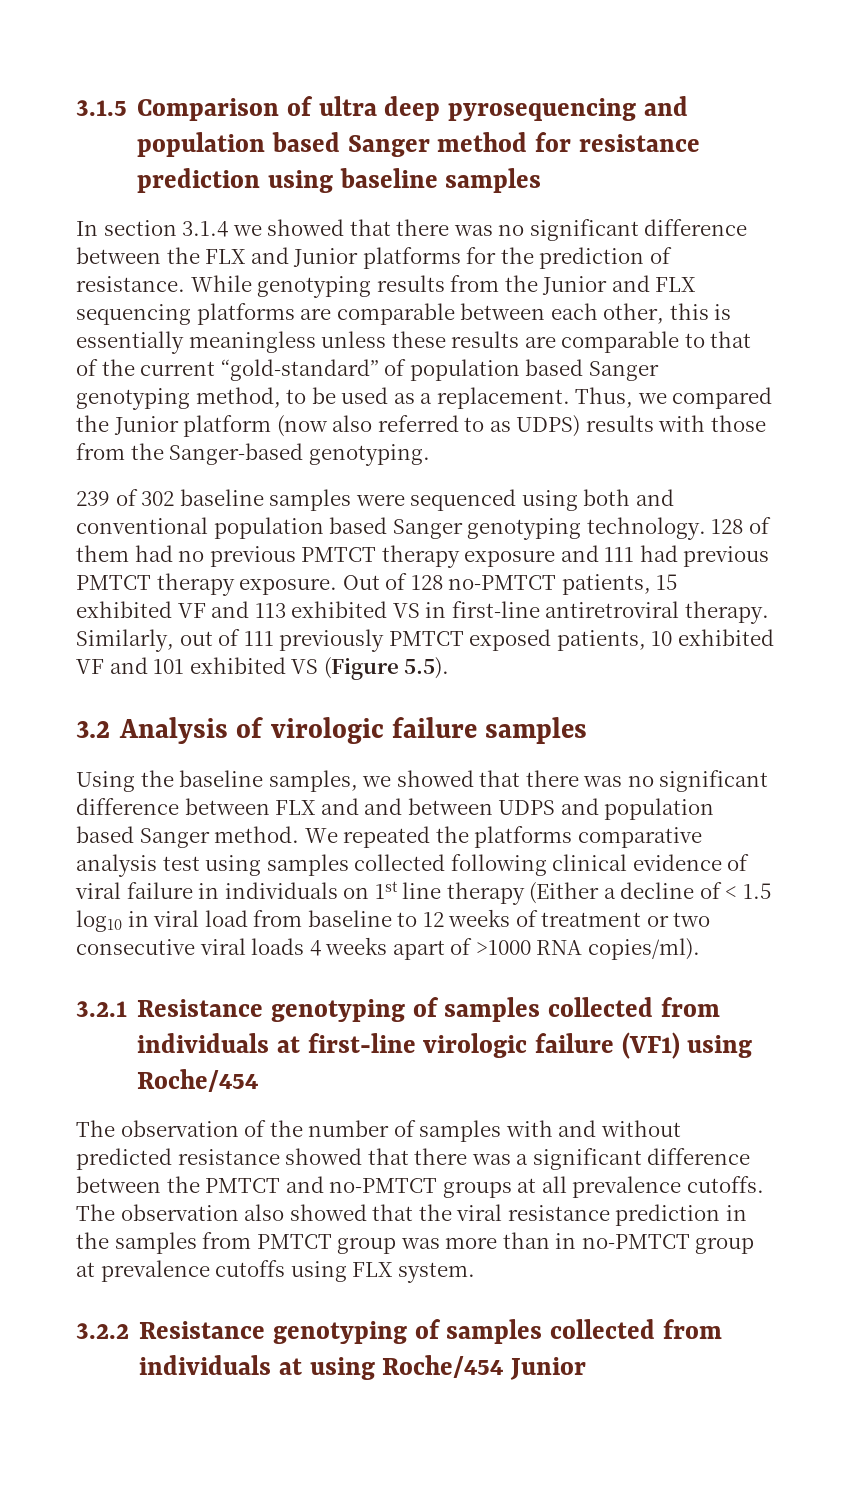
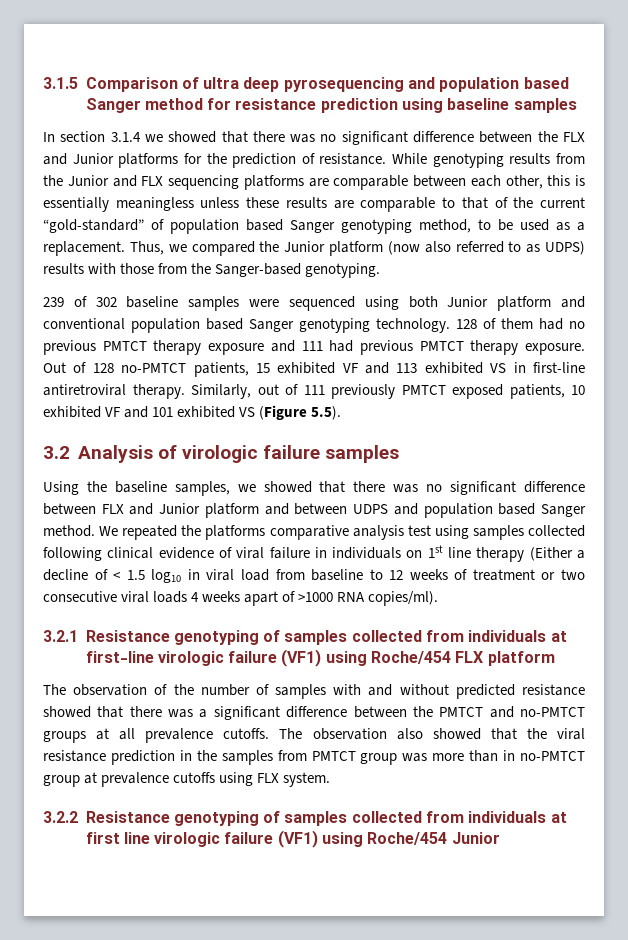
(631, 497) none -> [447,296,552,311] Junior platform
(359, 806) none -> [159,503,259,518] Junior platform
(259, 1080) none -> [455,651,555,666] FLX platform
(302, 1366) none -> [85,830,318,848] first line virologic failure (VF1)

